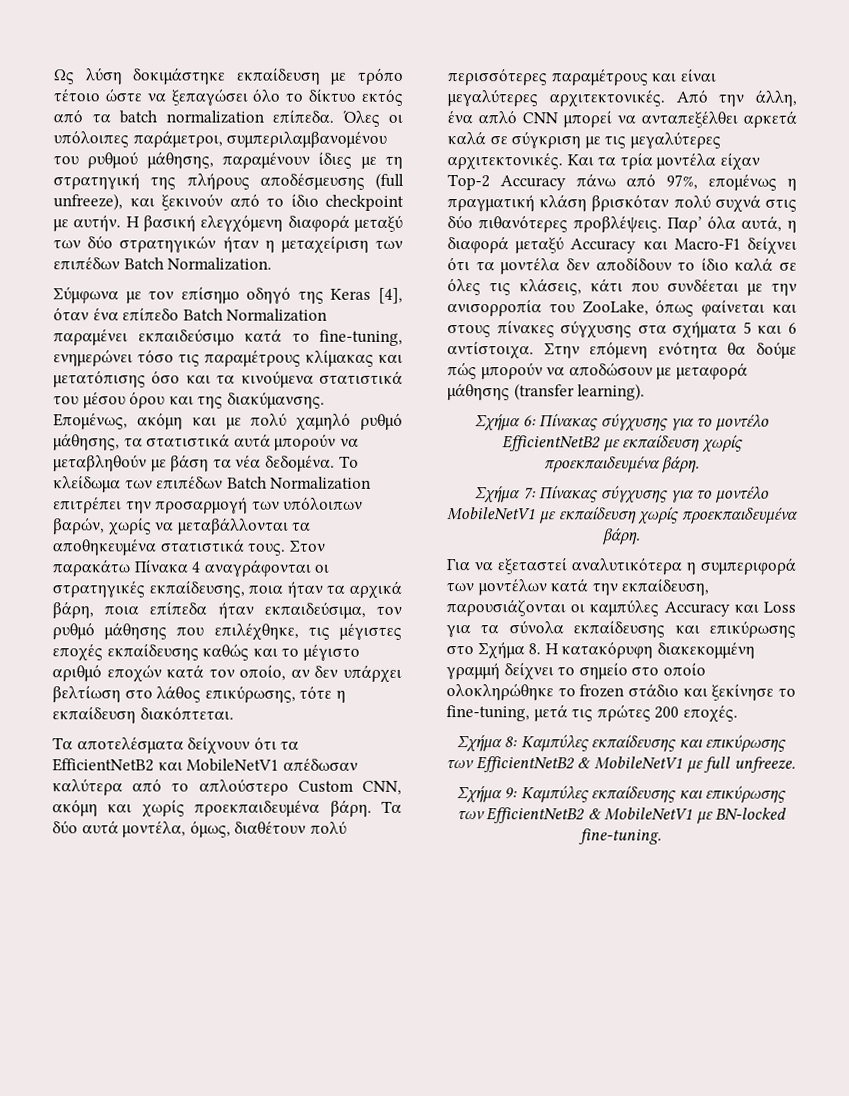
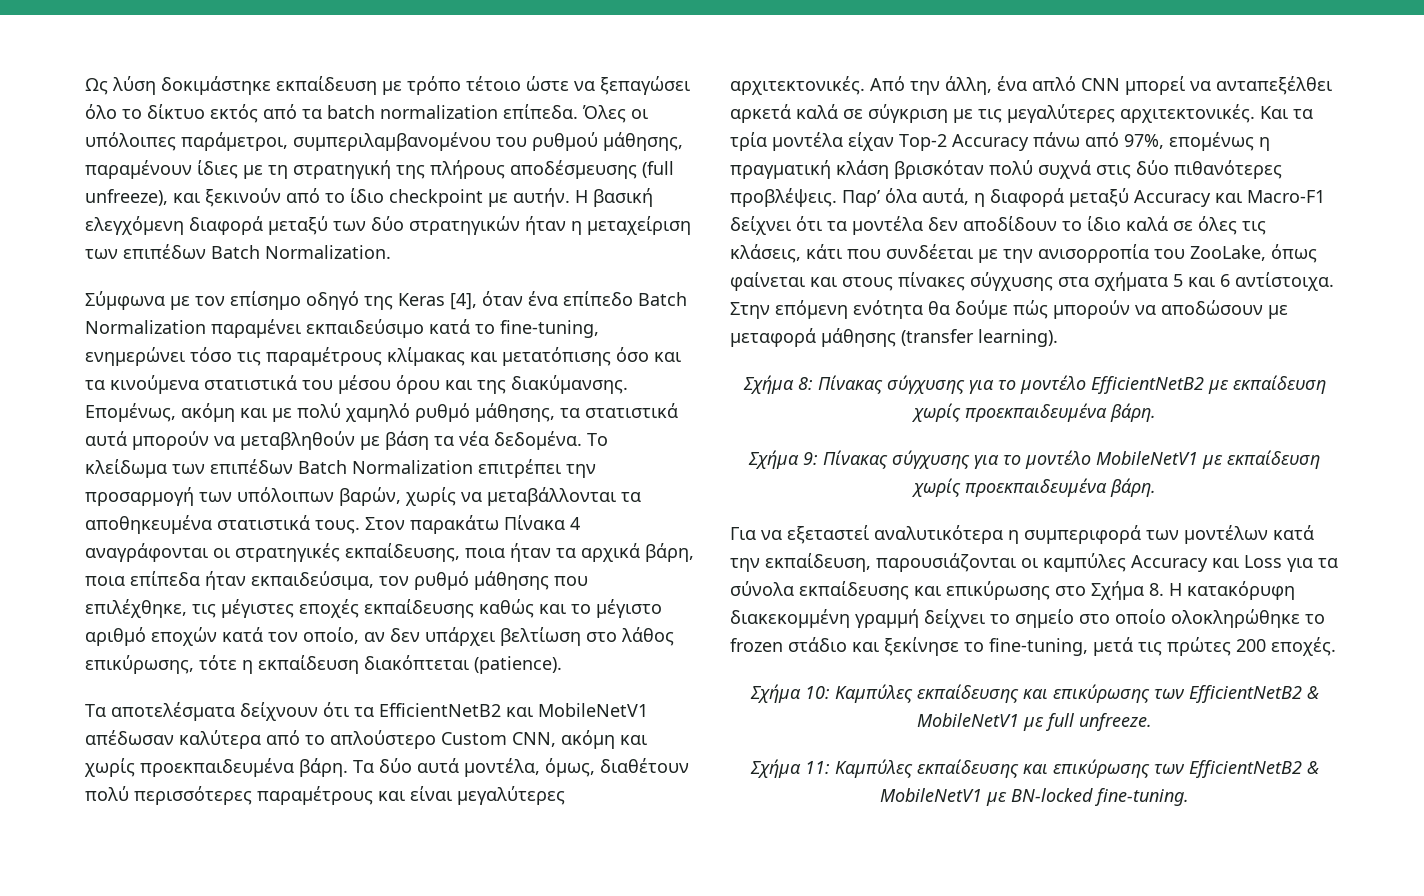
[139,706,234,720] διακόπτεται. -> [364,655,562,674] διακόπτεται (patience).
[522,415,536,427] 6: -> [797,377,813,390] 8:
[522,487,536,500] 7: -> [803,452,818,465] 9:
[504,736,518,748] 8: -> [804,686,830,699] 10:
[504,787,518,799] 9: -> [804,761,830,774] 11:

